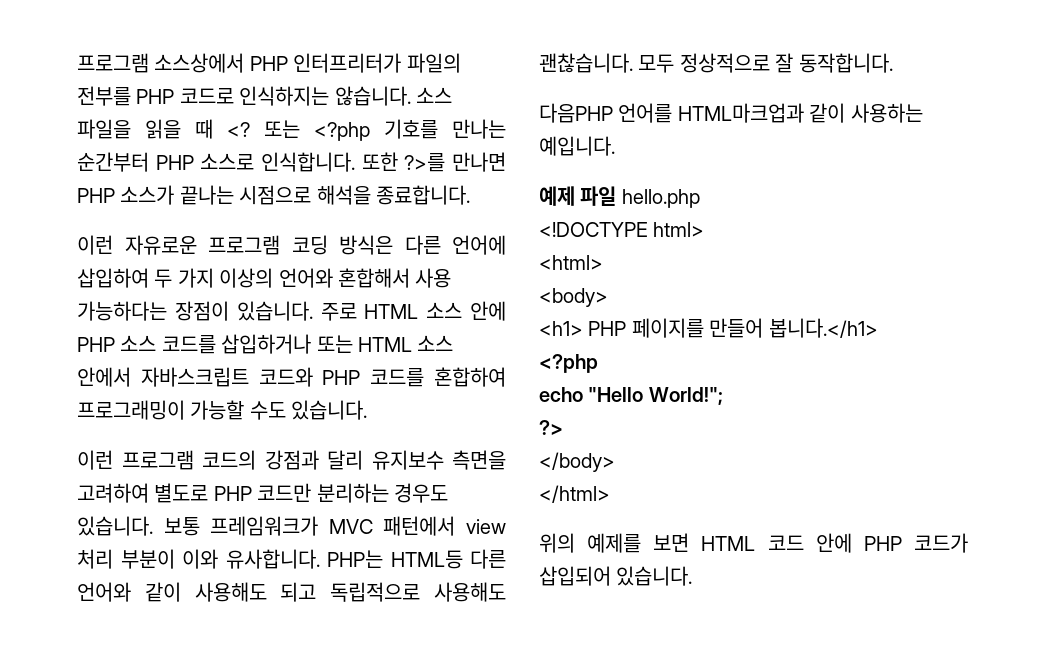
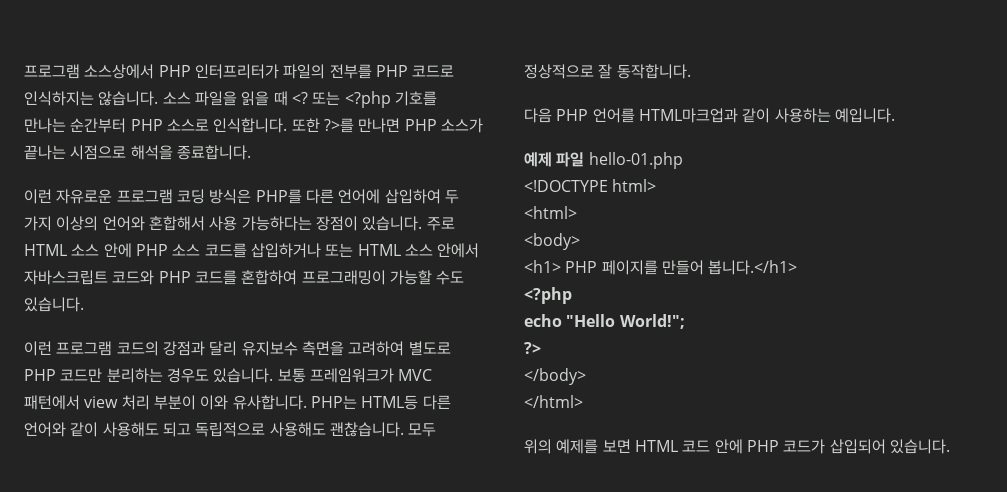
(393, 245) none -> [255,189,302,204] PHP를
[539,103,613,123] 다음PHP -> [524,108,589,123] 다음 PHP
[621,189,700,208] hello.php -> [588,152,683,169] hello-01.php

